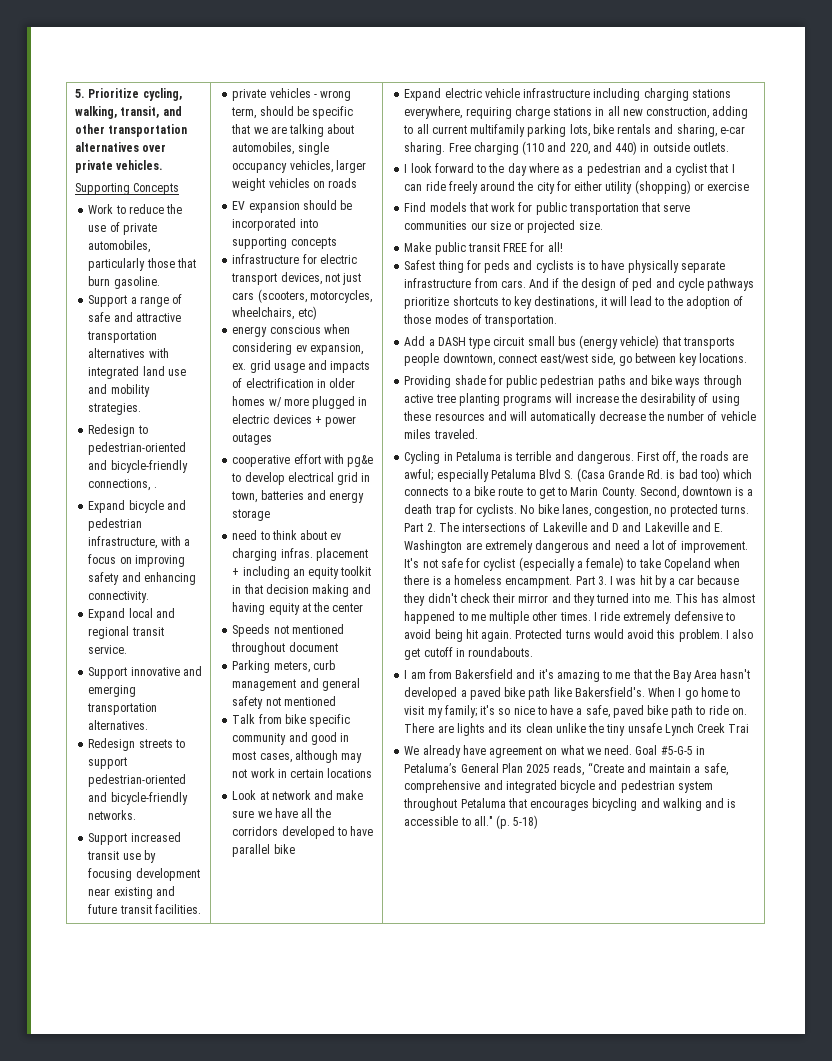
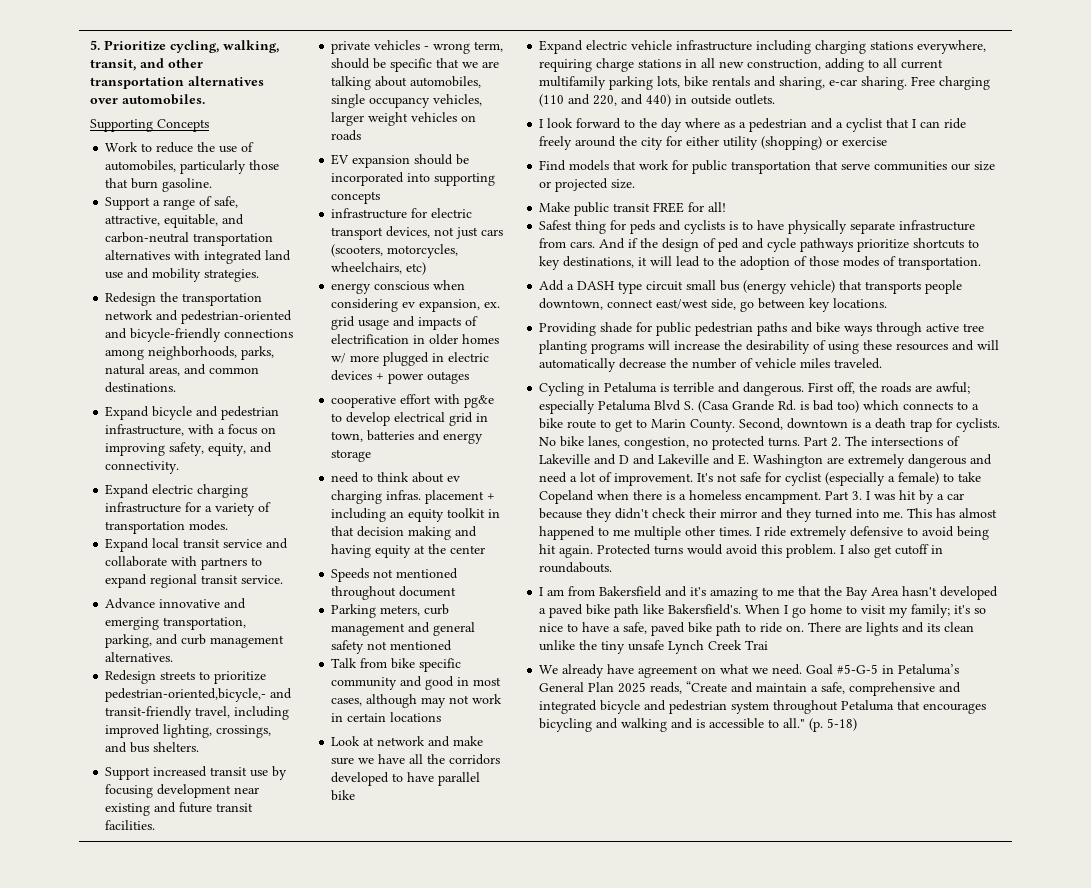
[75,160,164,173] private vehicles. -> [121,94,205,105] automobiles.
[122,223,157,235] private -> (255, 147) none
[88,312,181,322] safe and attractive -> [214,196,239,208] [105,214,245,228] [105,232,190,243] safe, attractive, equitable, and carbon-neutral
[137,425,148,434] [88,442,187,455] [88,460,188,473] [88,479,157,491] to pedestrian-oriented and bicycle-friendly connections, . -> [160,292,263,306] [105,310,293,324] [105,328,294,342] [105,346,275,360] [105,364,260,376] [105,382,177,393] the transportation network and pedestrian-oriented and bicycle-friendly connections among neighborhoods, parks, natural areas, and common destinations.
[88,572,196,585] [88,591,150,603] [88,608,175,621] safety and enhancing connectivity. // Expand local and -> [169,442,273,456] [105,461,180,474] [105,484,249,498] [105,502,272,516] [105,520,229,534] [105,538,289,552] [105,556,263,570] [105,574,148,588] safety, equity, and connectivity. // Expand electric charging infrastructure for a variety of transportation modes. // Expand local transit service and collaborate with partners to expand
[88,667,128,679] Support -> [105,598,156,609] Advance
[87,703,158,715] transportation -> [163,617,247,630] [105,634,285,648] transportation, parking, and curb management
[88,757,128,769] [88,774,187,787] [88,792,188,805] [88,810,137,820] support pedestrian-oriented and bicycle-friendly networks. -> [214,671,267,684] [105,688,293,702] [105,706,290,720] [105,724,272,738] [105,742,200,753] prioritize pedestrian-oriented,bicycle,- and transit-friendly travel, including improved lighting, crossings, and bus shelters.

